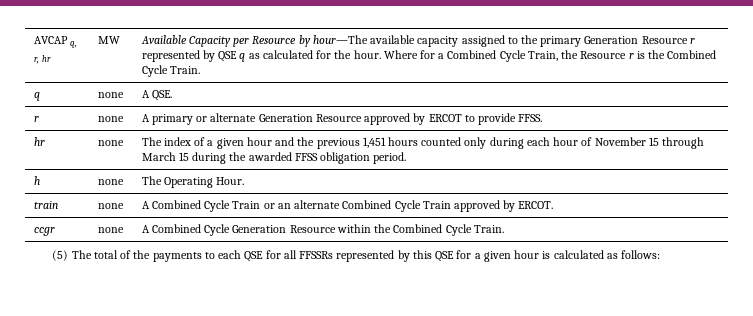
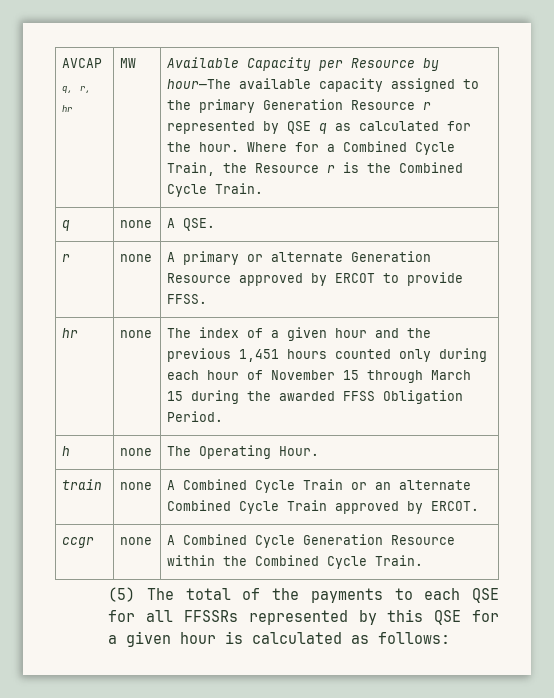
[320,152,407,164] obligation period. -> [382,390,463,404] [166,411,223,422] Obligation Period.

